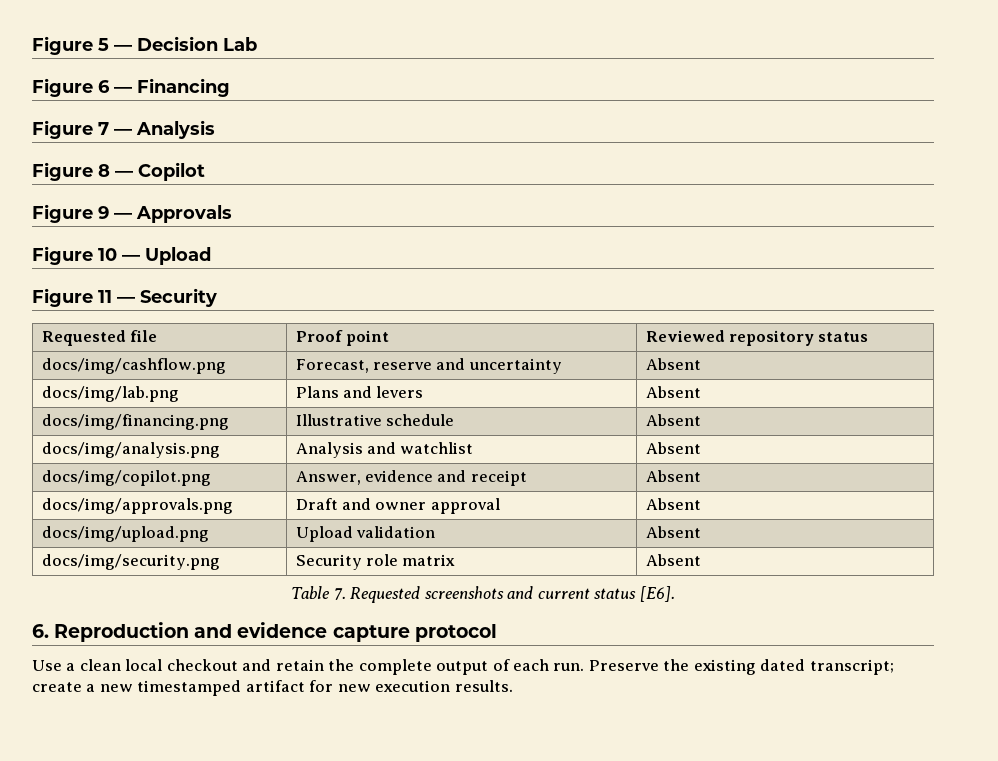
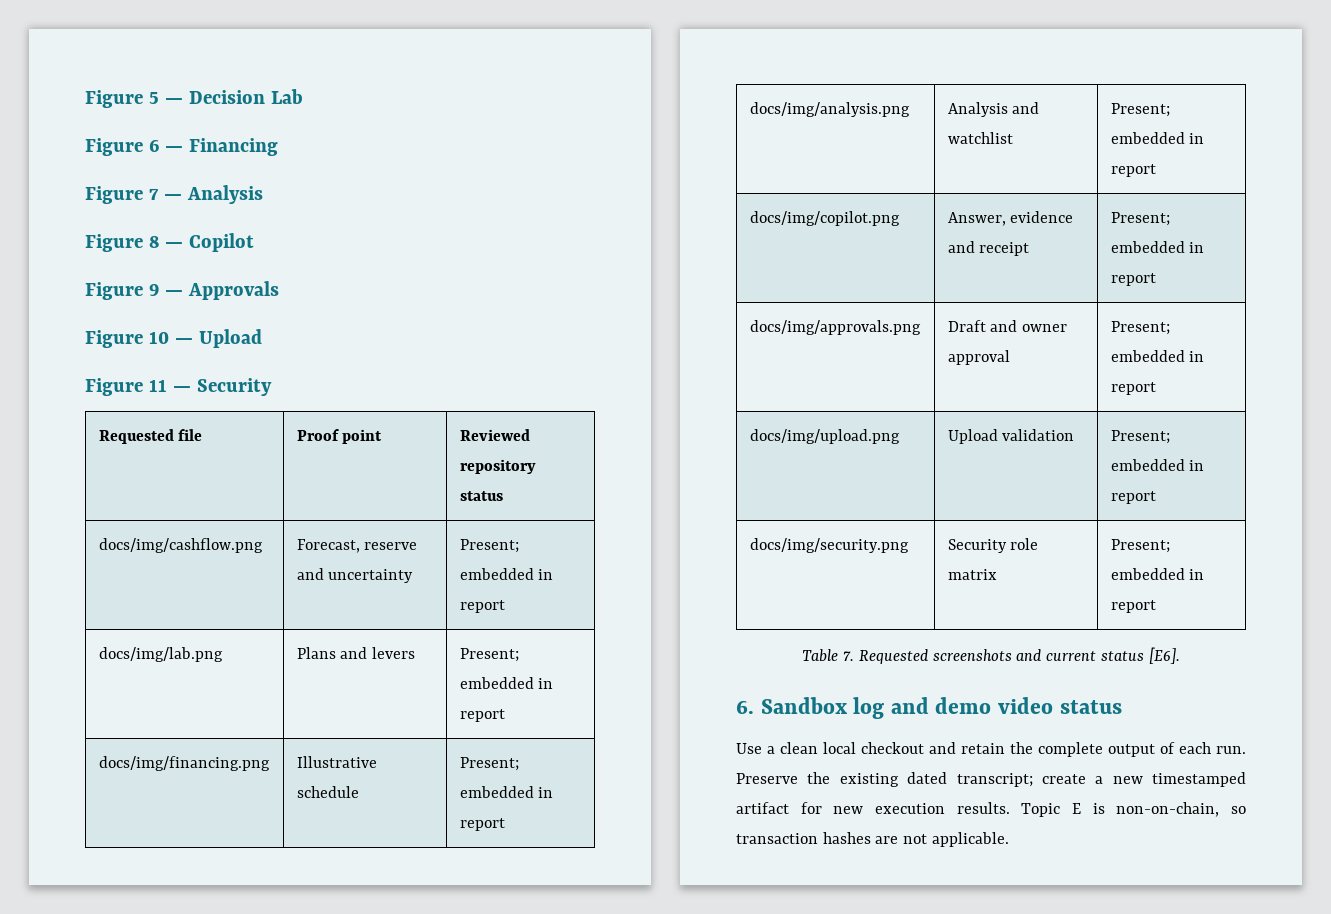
[645,358,701,370] Absent -> [459,539,519,553] [459,568,554,580] [459,600,505,613] Present; embedded in report
[645,386,701,398] Absent -> [459,648,519,662] [459,677,554,689] [459,709,505,722] Present; embedded in report
[645,414,701,426] Absent -> [459,757,519,771] [459,786,554,798] [459,818,505,831] Present; embedded in report
[645,442,701,454] Absent -> [1110,103,1170,117] [1110,132,1205,144] [1110,164,1156,177] Present; embedded in report
[645,470,701,482] Absent -> [1110,212,1170,226] [1110,241,1205,253] [1110,273,1156,286] Present; embedded in report
[645,498,701,510] Absent -> [1110,321,1170,335] [1110,350,1205,362] [1110,382,1156,395] Present; embedded in report
[645,526,701,538] Absent -> [1110,430,1170,444] [1110,459,1205,471] [1110,491,1156,504] Present; embedded in report
[645,554,701,566] Absent -> [1110,539,1170,553] [1110,568,1205,580] [1110,600,1156,613] Present; embedded in report
[54,622,497,642] Reproduction and evidence capture protocol -> [760,697,1122,719] Sandbox log and demo video status
(513, 686) none -> [1021,802,1246,817] [736,832,1009,847] Topic E is non-on-chain, so transaction hashes are not applicable.

